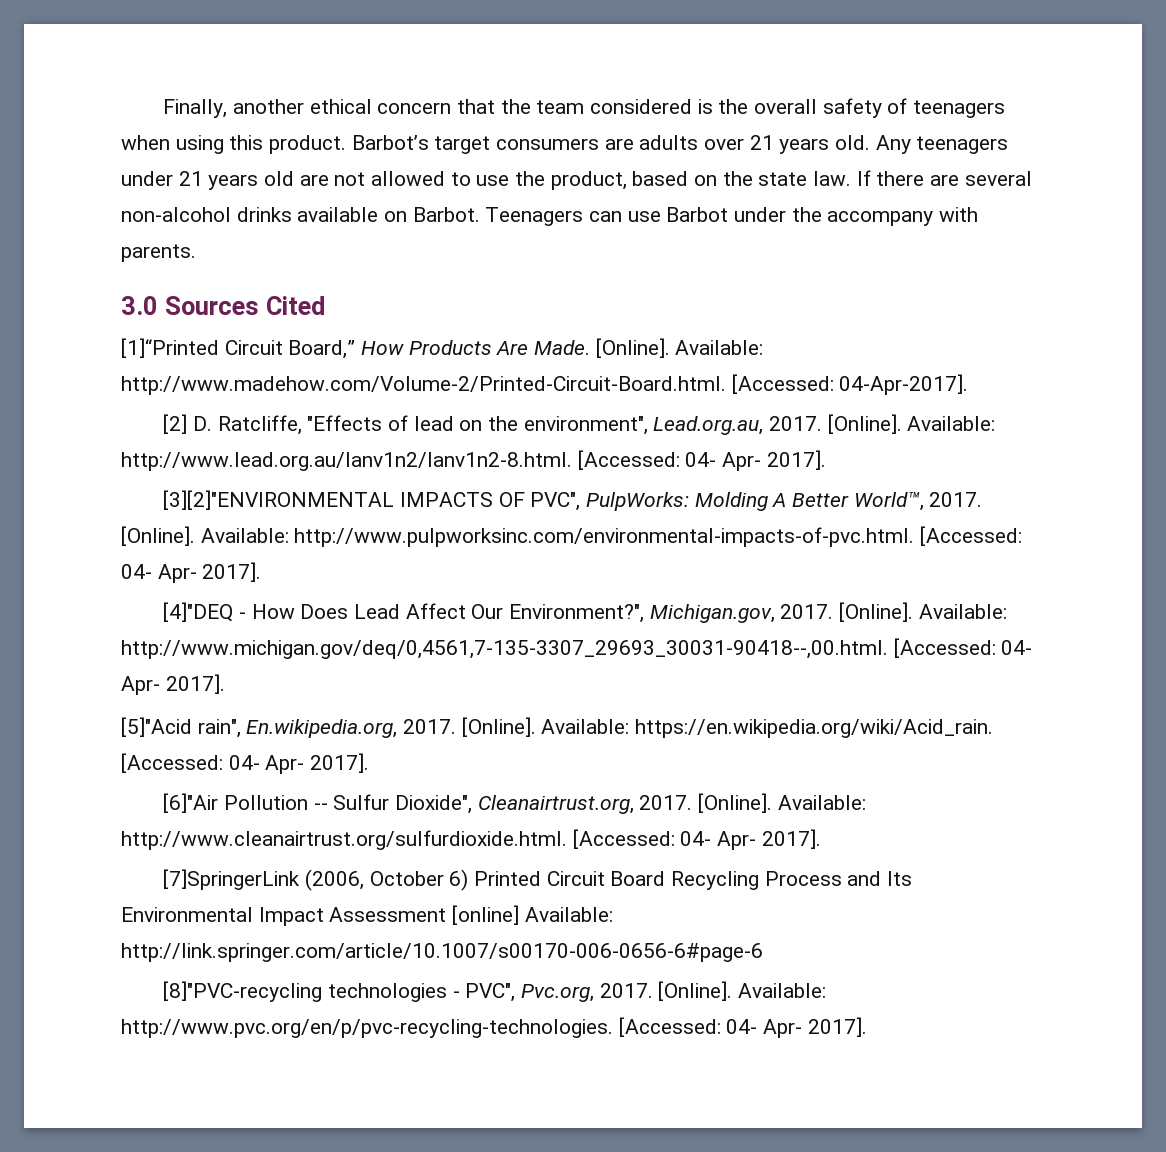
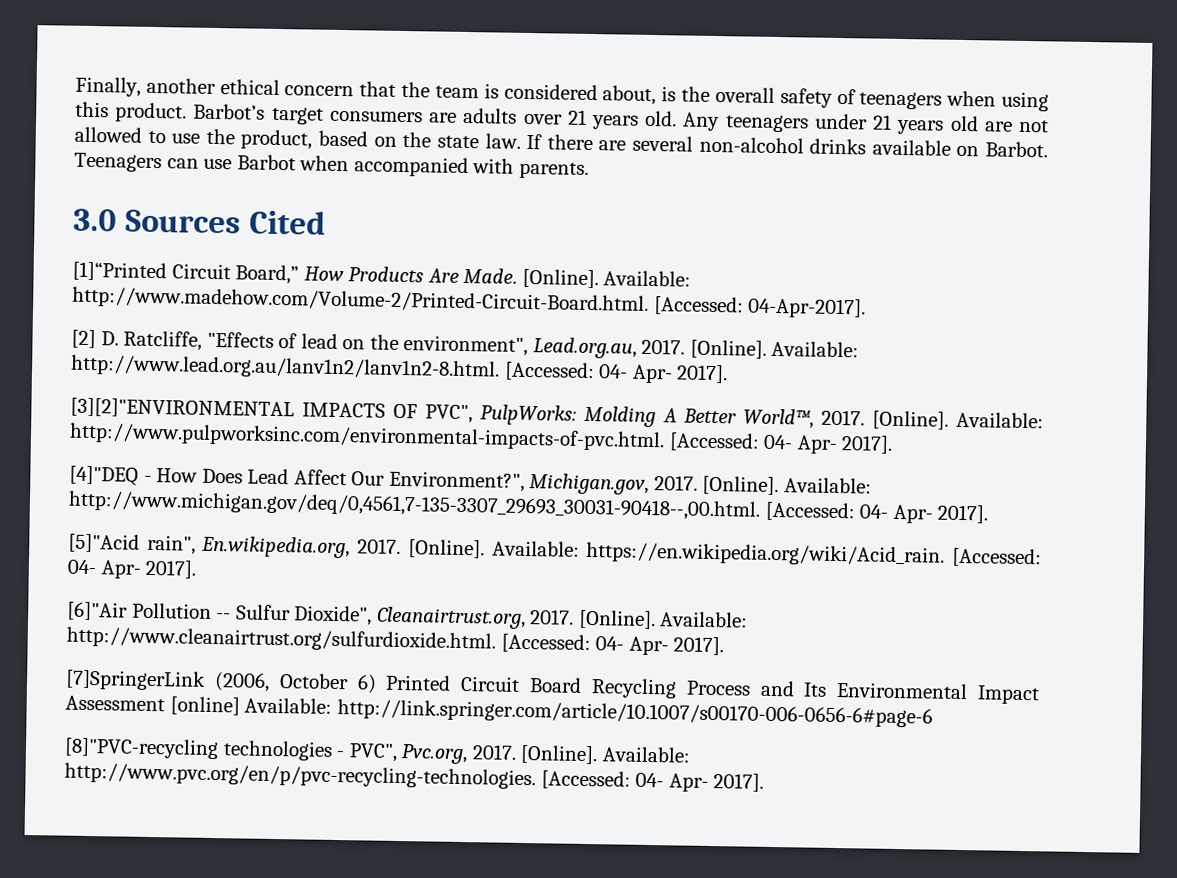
[590,99,693,114] considered -> [483,83,657,106] is considered about,
[734,207,934,226] under the accompany -> [299,155,469,178] when accompanied

